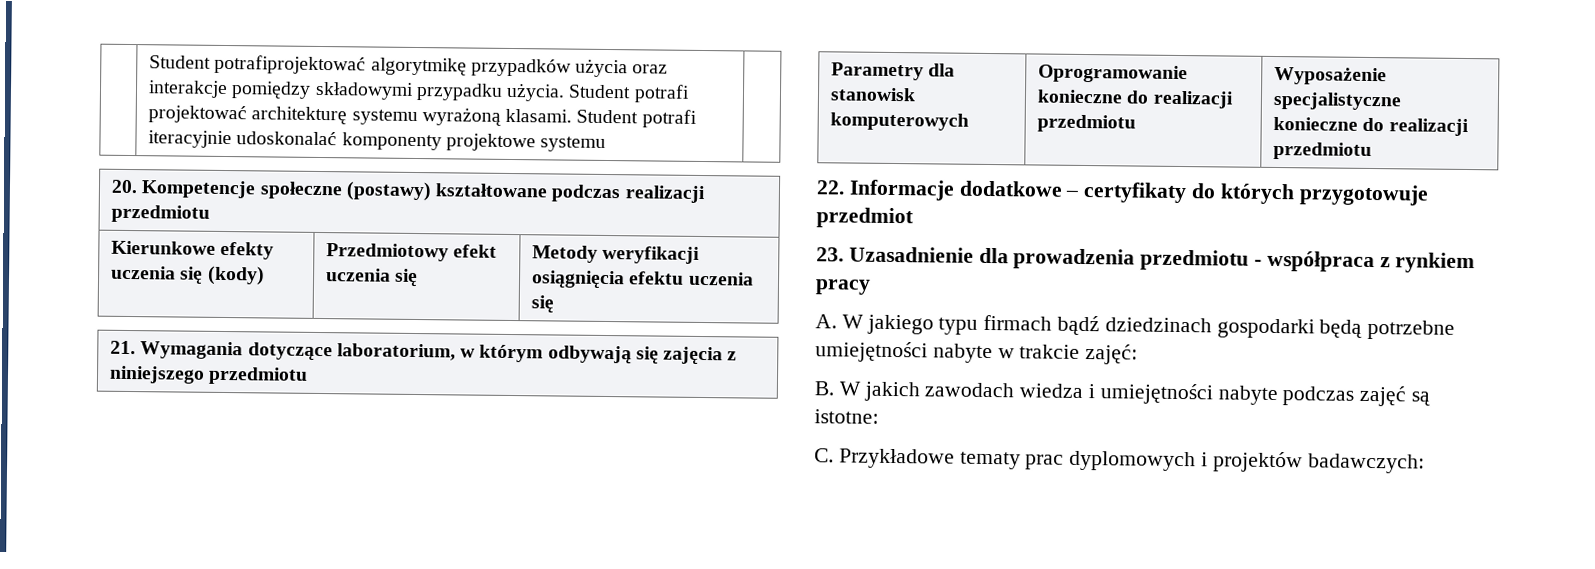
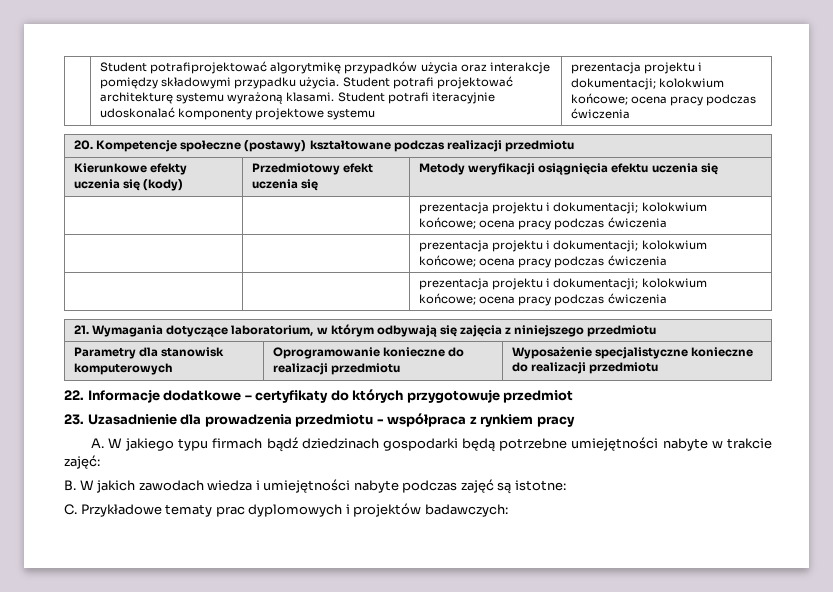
(607, 144) none -> [571,62,703,74] [571,78,725,90] [571,93,757,106] [571,108,631,119] prezentacja projektu i dokumentacji; kolokwium końcowe; ocena pracy podczas ćwiczenia
(555, 304) none -> [419,202,707,214] [419,217,667,230] [419,240,707,252] [419,255,667,268] [419,278,707,290] [419,293,667,306] // | | prezentacja projektu i dokumentacji; kolokwium końcowe; ocena pracy podczas ćwiczenia // | | prezentacja projektu i dokumentacji; kolokwium końcowe; ocena pracy podczas ćwiczenia // | | prezentacja projektu i dokumentacji; kolokwium końcowe; ocena pracy podczas ćwiczenia

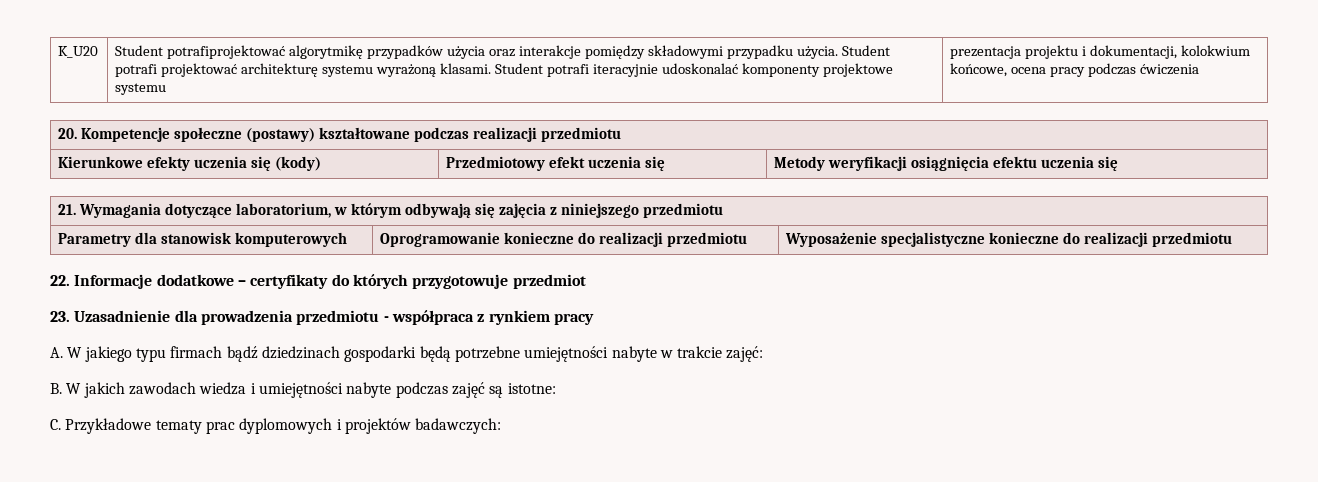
(100, 67) none -> [58,46,99,58] K_U20
[571,78,725,90] [571,93,629,105] dokumentacji; kolokwium końcowe; -> [1090,45,1251,59] [950,63,1008,77] dokumentacji, kolokwium końcowe,
[419,202,707,214] [419,217,667,230] [419,240,707,252] [419,255,667,268] [419,278,707,290] [419,293,667,306] // | | prezentacja projektu i dokumentacji; kolokwium końcowe; ocena pracy podczas ćwiczenia // | | prezentacja projektu i dokumentacji; kolokwium końcowe; ocena pracy podczas ćwiczenia // | | prezentacja projektu i dokumentacji; kolokwium końcowe; ocena pracy podczas ćwiczenia -> (1119, 163) none

